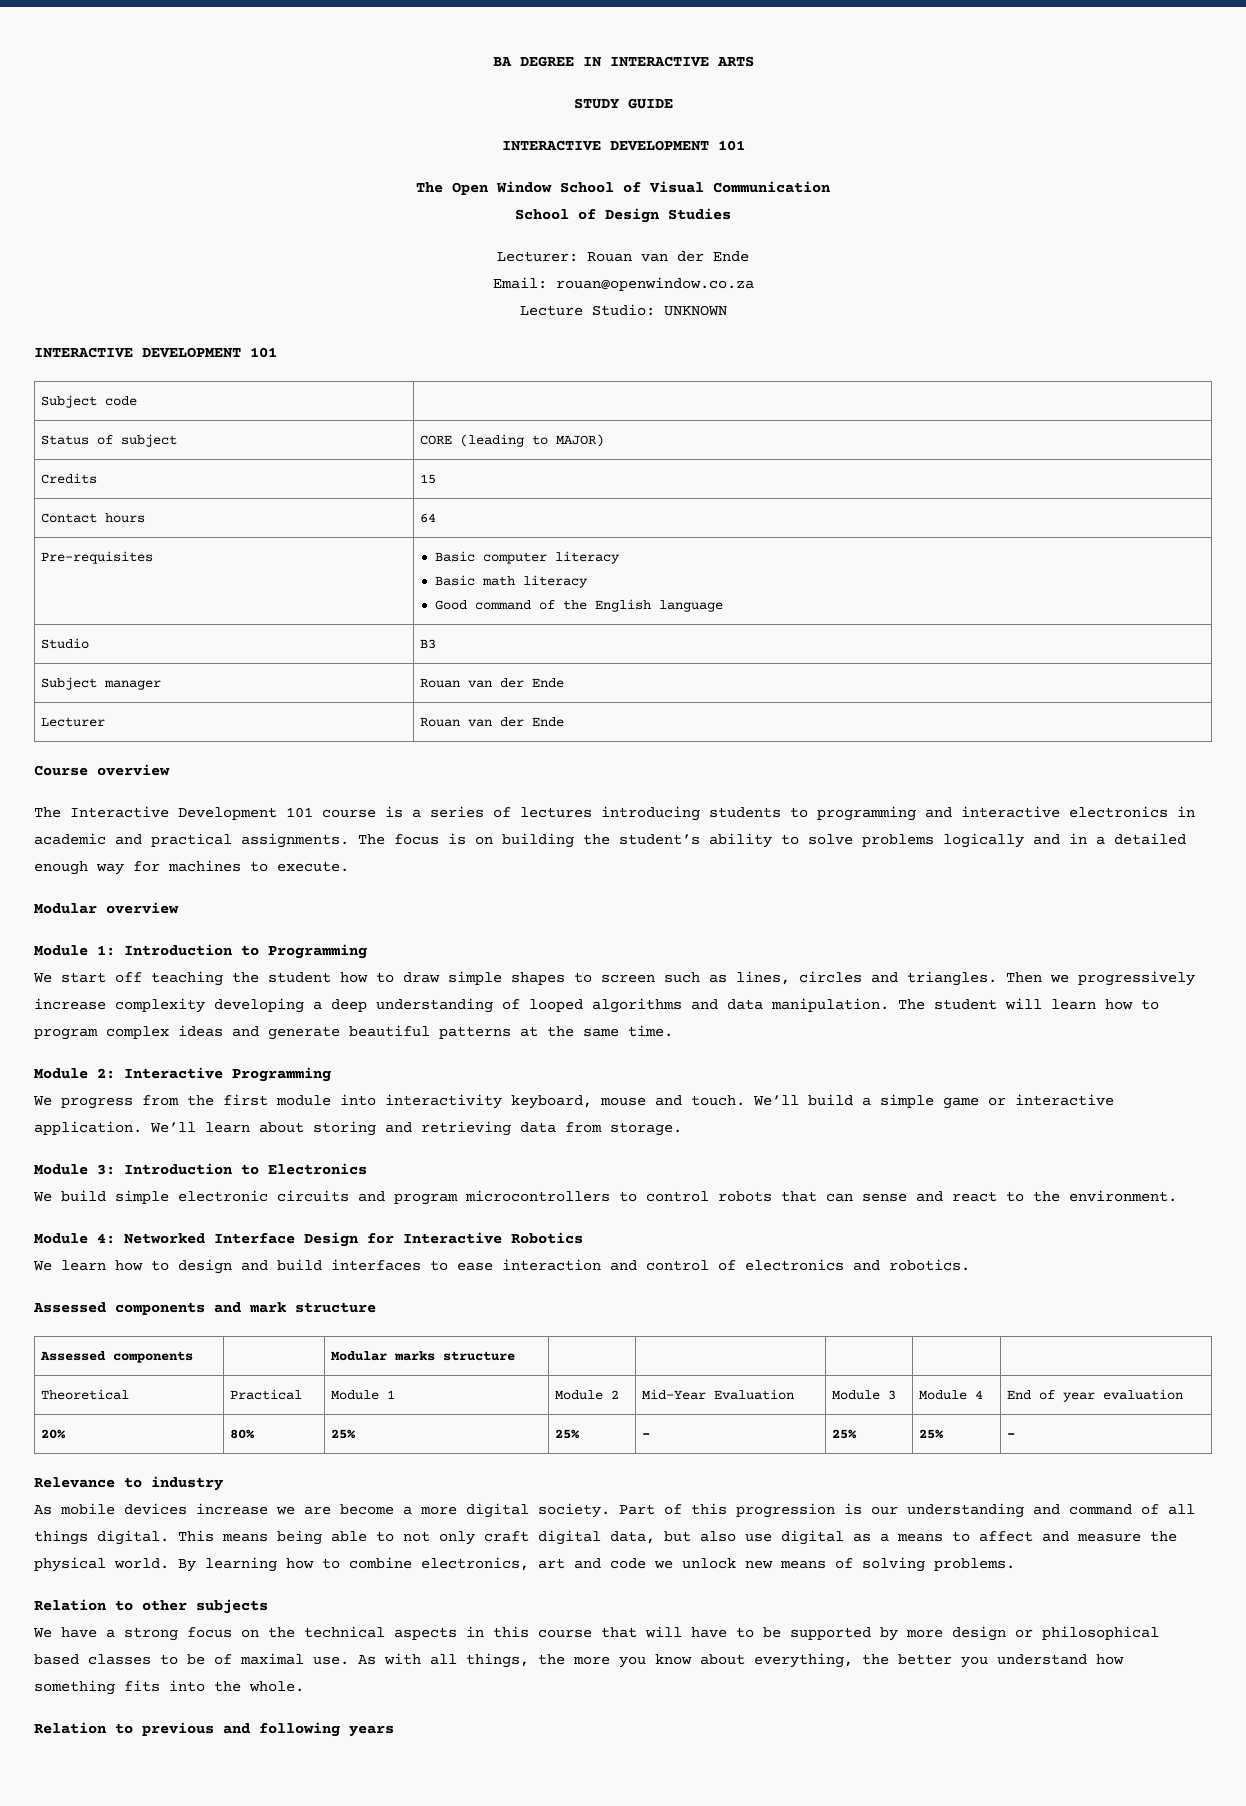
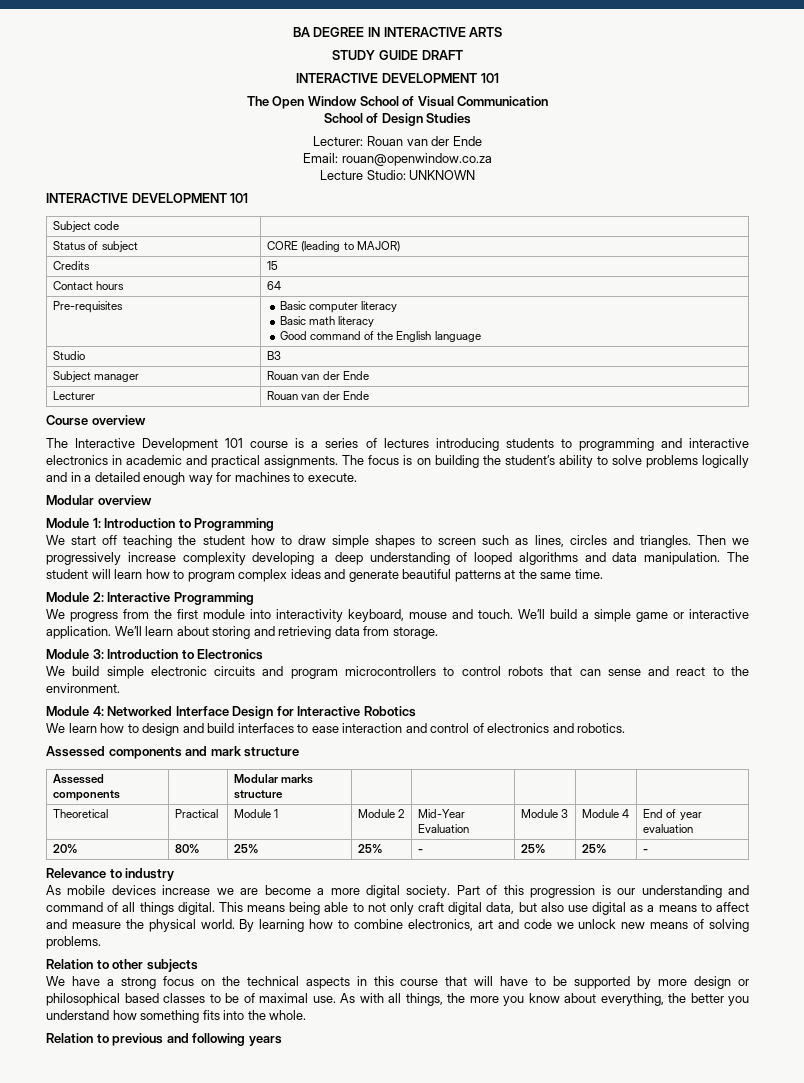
(673, 103) none -> [421,50,463,60] DRAFT

